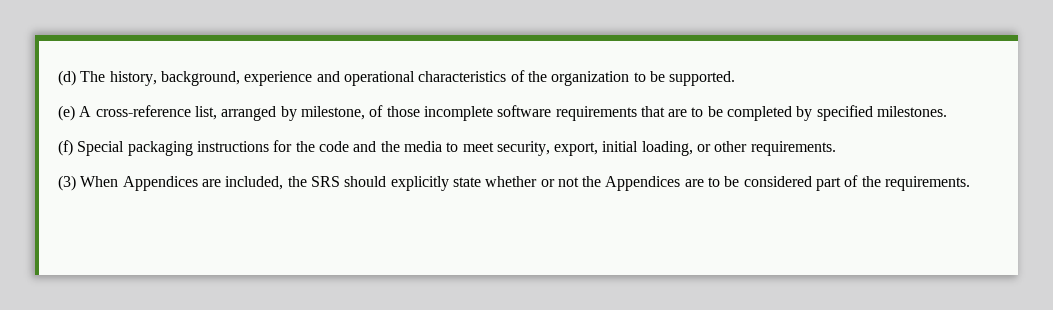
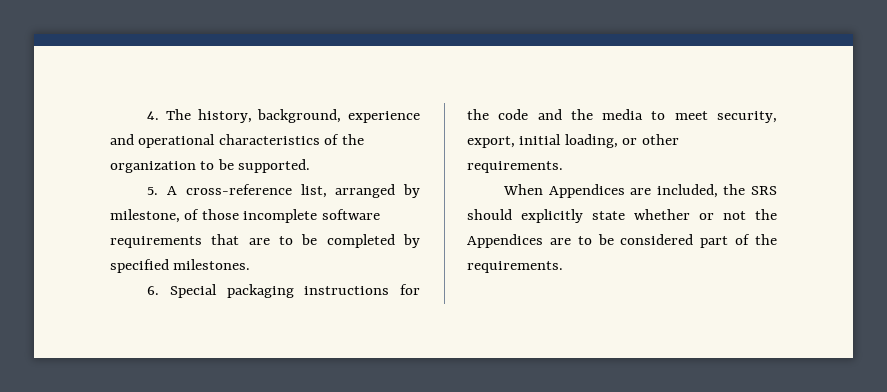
[58,70,76,86] (d) -> [147,111,160,120] 4.
[58,105,75,121] (e) -> [147,187,159,195] 5.
[58,140,73,156] (f) -> [147,286,160,295] 6.
[58,175,76,191] (3) -> (563, 167) none

